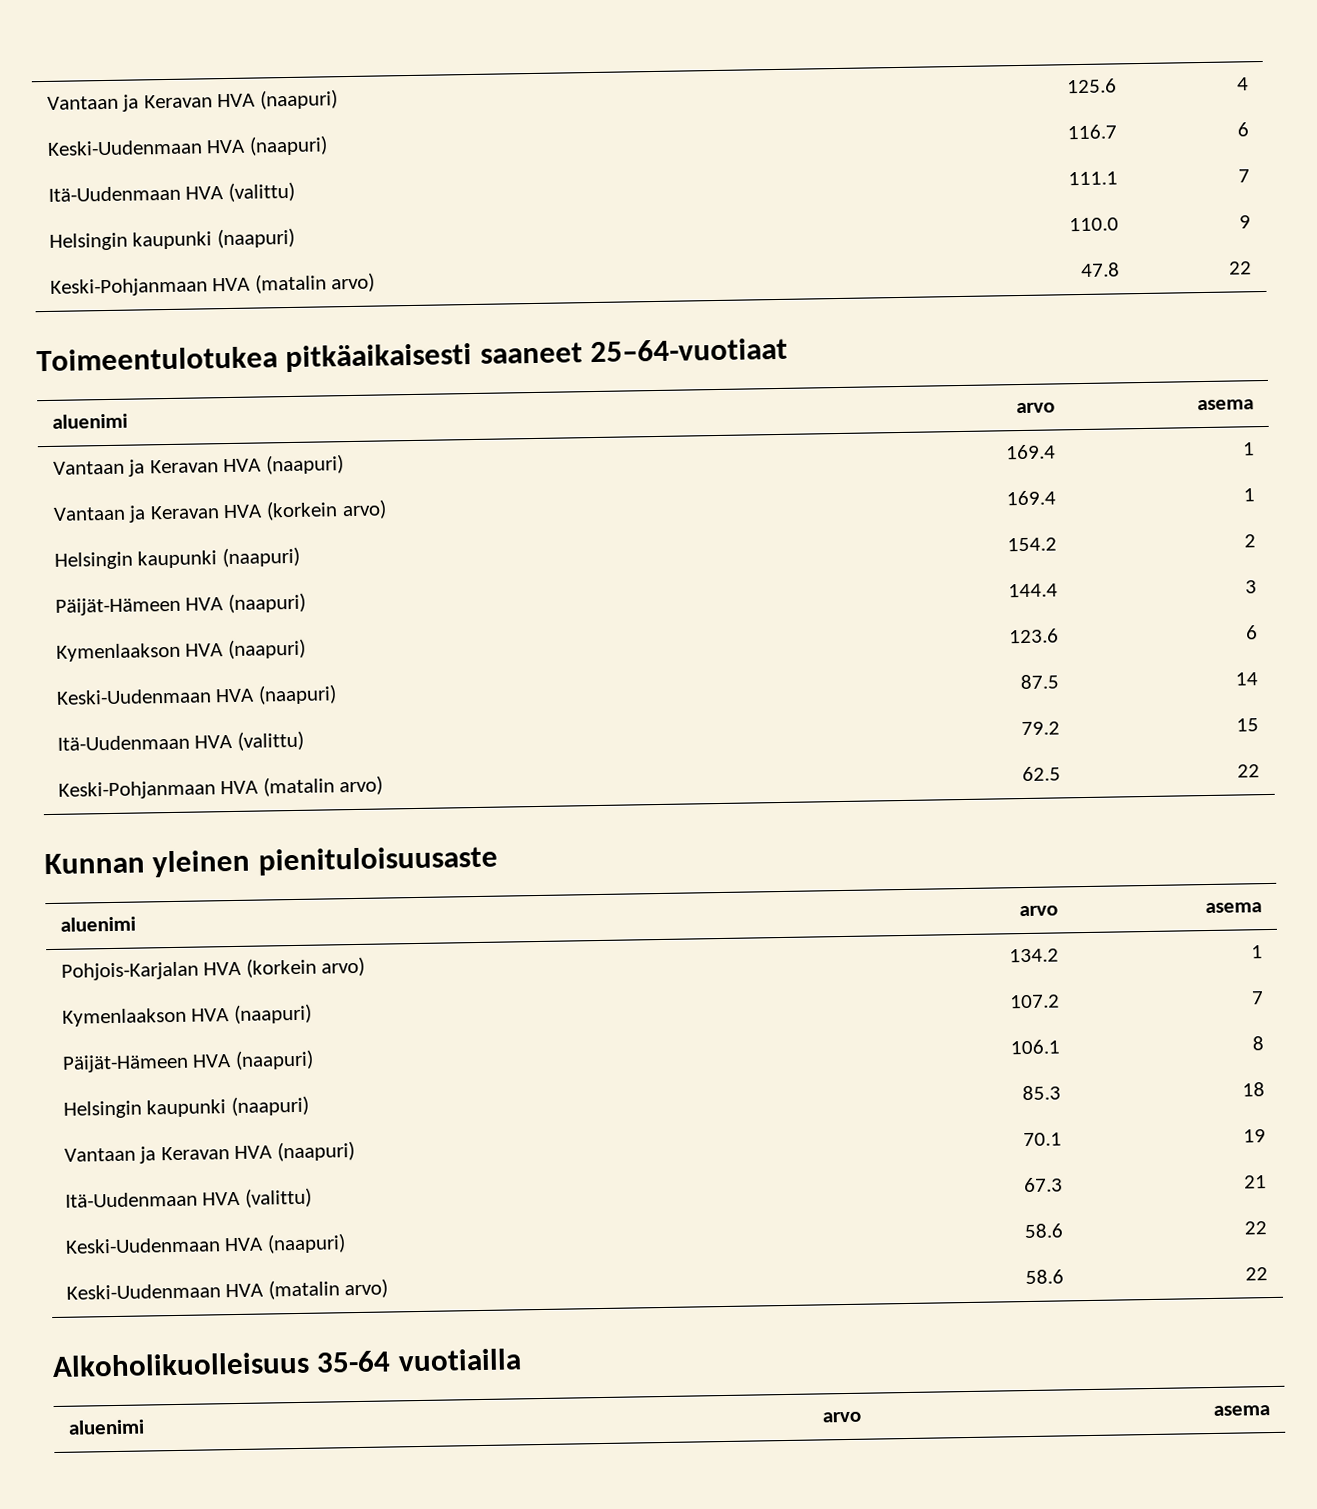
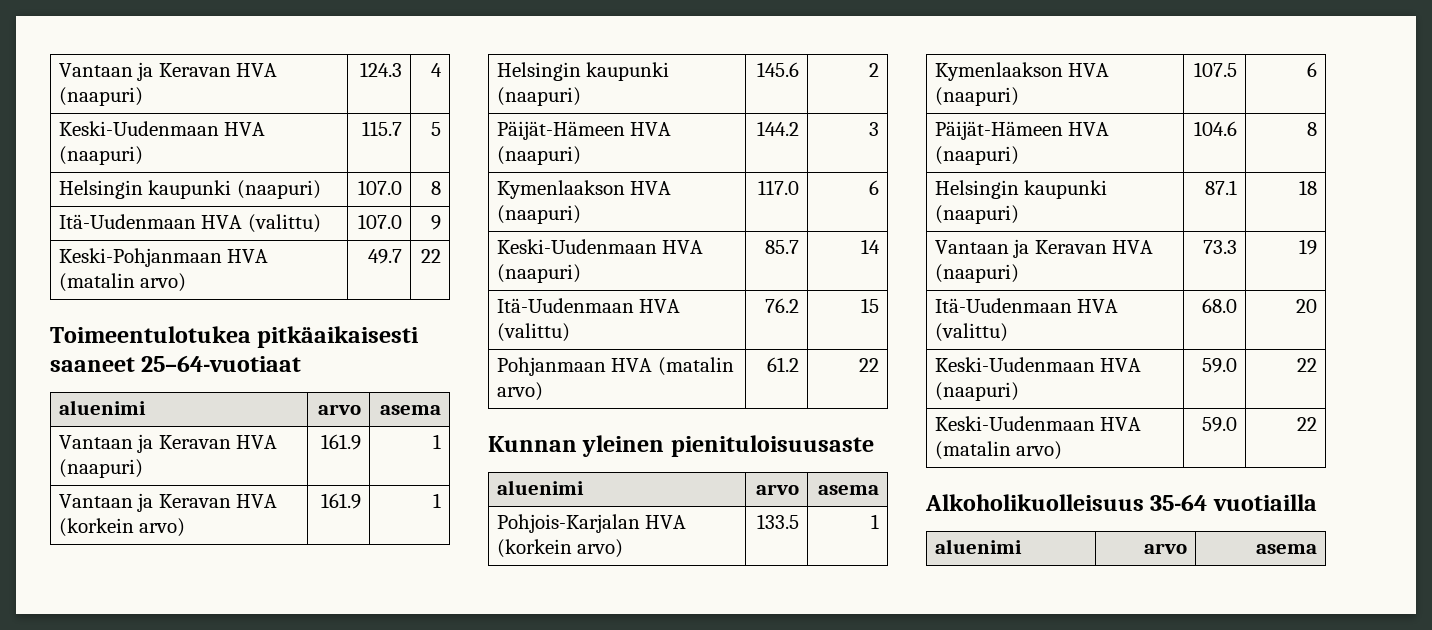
[46,89,339,112] [1066,78,1118,94] Vantaan ja Keravan HVA (naapuri) | 125.6 -> [58,62,278,81] [58,87,143,106] [360,62,403,77] Vantaan ja Keravan HVA (naapuri) | 124.3
[1067,124,1118,140] [1237,122,1250,137] [47,181,295,202] [1068,171,1119,186] [1238,169,1251,183] [48,227,295,251] [1069,217,1120,232] 116.7 | 6 // Itä-Uudenmaan HVA (valittu) | 111.1 | 7 // Helsingin kaupunki (naapuri) | 110.0 -> [362,121,403,136] [431,122,442,136] [58,180,321,199] [358,180,403,195] [431,181,442,195] [58,214,321,233] [358,214,403,229] 115.7 | 5 // Helsingin kaupunki (naapuri) | 107.0 | 8 // Itä-Uudenmaan HVA (valittu) | 107.0
[1080,262,1121,278] 47.8 -> [368,249,403,264] 49.7
[1005,444,1057,460] 169.4 -> [321,434,362,450] 161.9
[1006,490,1057,506] 169.4 -> [321,493,362,509] 161.9
[1007,537,1058,552] 154.2 -> [757,62,800,77] 145.6
[1008,583,1059,598] 144.4 -> [757,121,800,136] 144.2
[1008,628,1060,644] 123.6 -> [758,180,800,195] 117.0
[1020,674,1060,690] 87.5 -> [765,240,800,254] 85.7
[1021,721,1061,736] 79.2 -> [765,298,800,313] 76.2
[57,775,384,800] [1022,766,1062,782] Keski-Pohjanmaan HVA (matalin arvo) | 62.5 -> [496,357,734,376] [496,382,543,401] [767,357,800,372] Pohjanmaan HVA (matalin arvo) | 61.2
[1009,948,1060,963] 134.2 -> [757,514,800,529] 133.5
[1009,994,1061,1009] [1251,991,1265,1005] [61,1049,314,1073] [1010,1039,1061,1055] 107.2 | 7 // Päijät-Hämeen HVA (naapuri) | 106.1 -> [1194,62,1238,77] [1307,62,1318,77] [934,121,1110,140] [934,146,1019,165] [1194,121,1238,136] 107.5 | 6 // Päijät-Hämeen HVA (naapuri) | 104.6
[1022,1085,1062,1101] 85.3 -> [1205,180,1238,195] 87.1
[1023,1132,1063,1147] 70.1 -> [1203,240,1238,254] 73.3
[1023,1177,1064,1193] [1243,1175,1268,1189] [64,1233,346,1254] [1024,1223,1064,1239] 67.3 | 21 // Keski-Uudenmaan HVA (naapuri) | 58.6 -> [1202,298,1238,313] [1296,299,1318,313] [934,357,1142,372] [934,382,1019,401] [1202,358,1238,373] 68.0 | 20 // Keski-Uudenmaan HVA (naapuri) | 59.0
[1025,1269,1065,1285] 58.6 -> [1202,417,1238,432] 59.0

